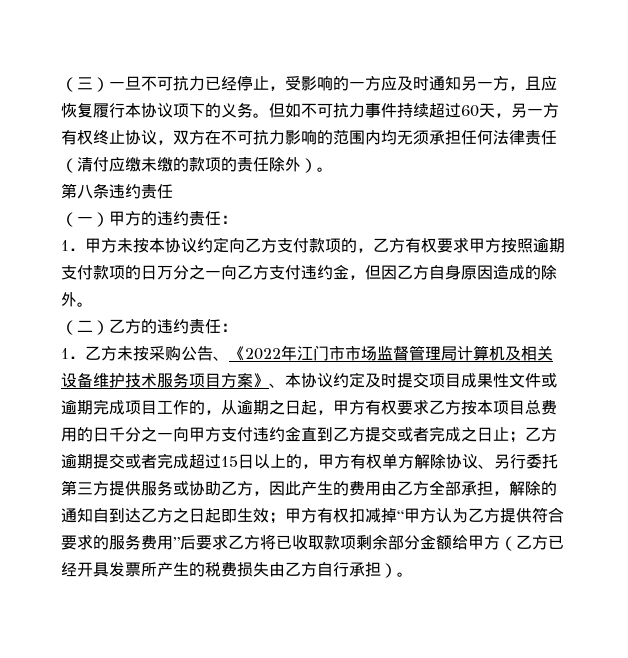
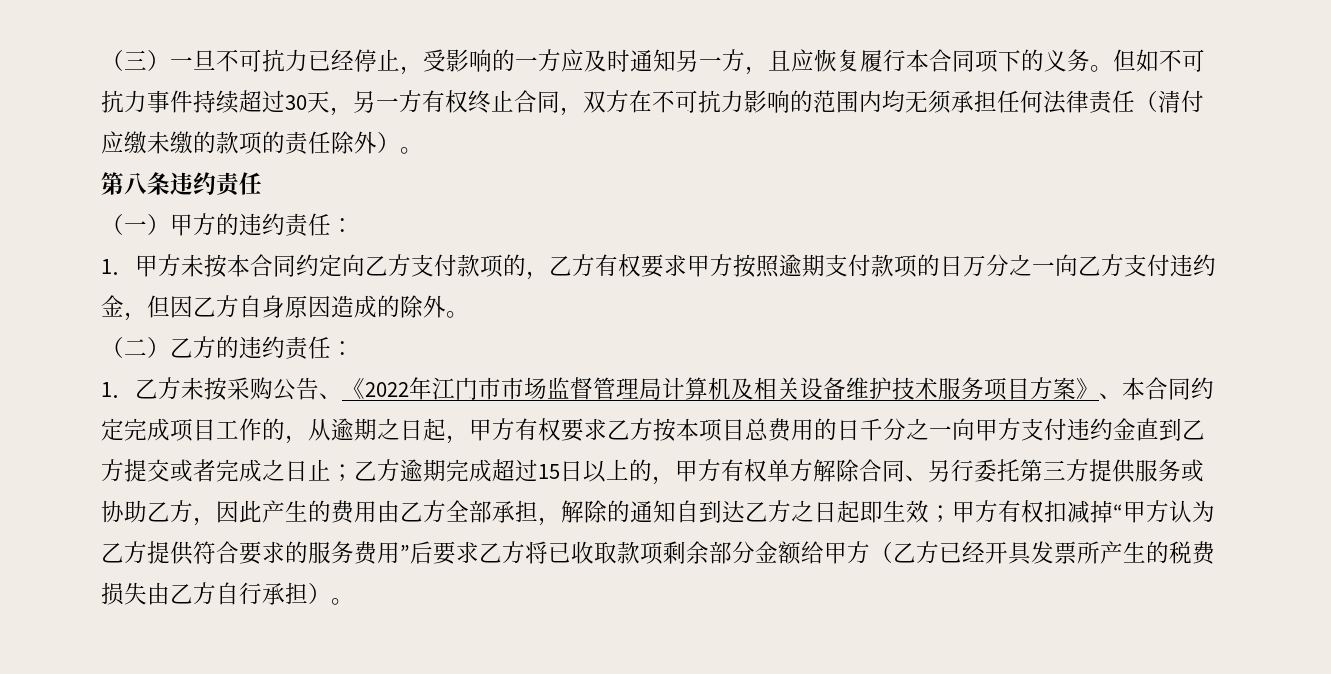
[141,103,173,118] 协议 -> [929,49,975,72] 合同
[461,105,479,117] 60 -> [285,95,307,110] 30
[125,130,157,145] 协议 -> [514,90,560,113] 合同
[165,238,197,253] 协议 -> [250,254,296,277] 合同
[301,372,557,388] [61,400,93,415] 协议约定及时提交项目成果性文件或逾期 -> [1145,377,1214,400] [101,418,124,441] 合同约定
[93,454,157,469] 提交或者 -> (446, 470) none
[446,454,478,469] 协议 -> [859,459,905,482] 合同

